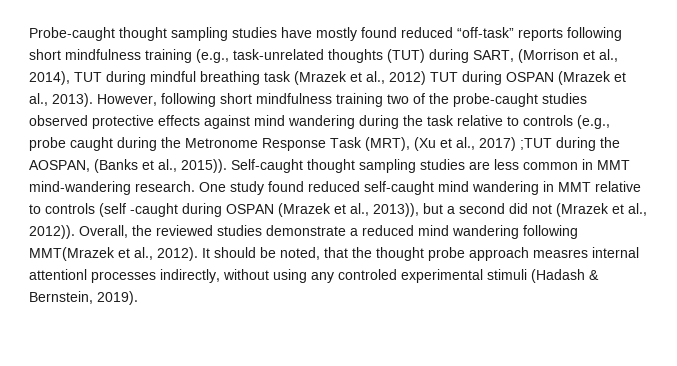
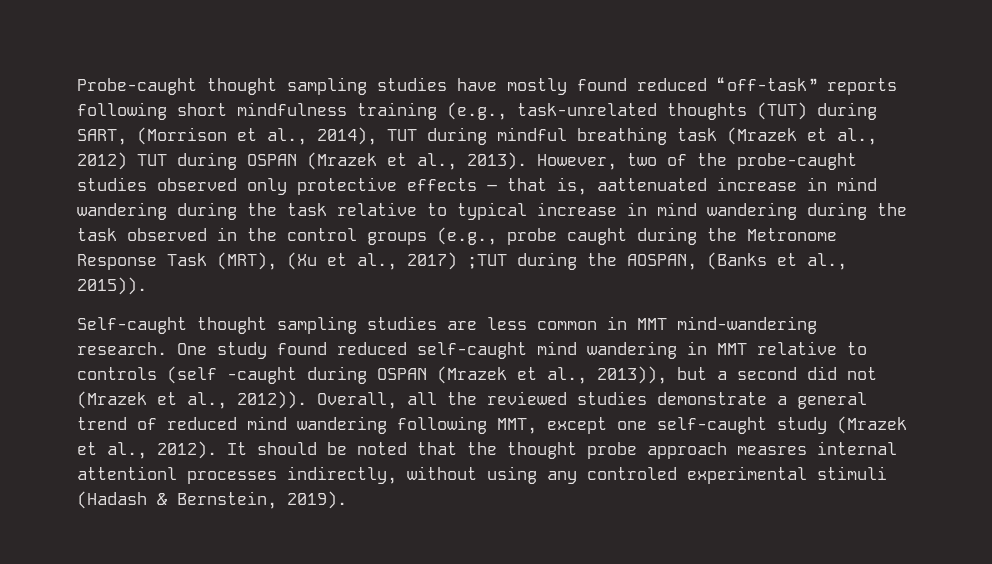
[161,93,383,107] following short mindfulness training -> (617, 162) none
(88, 120) none -> [247,178,287,195] only
[204,115,250,129] against -> [487,177,827,195] – that is, aattenuated increase in
[523,115,573,126] controls -> [457,202,907,220] [77,227,427,245] typical increase in mind wandering during the task observed in the control groups
(227, 166) none -> (147, 286) //
(128, 231) none -> [407,392,437,405] all
(358, 232) none -> [797,392,867,409] [77,417,157,430] general trend of
[29,247,115,261] MMT(Mrazek -> [497,416,907,434] MMT, except one self-caught study (Mrazek
[280,247,320,260] noted, -> [357,442,407,455] noted

